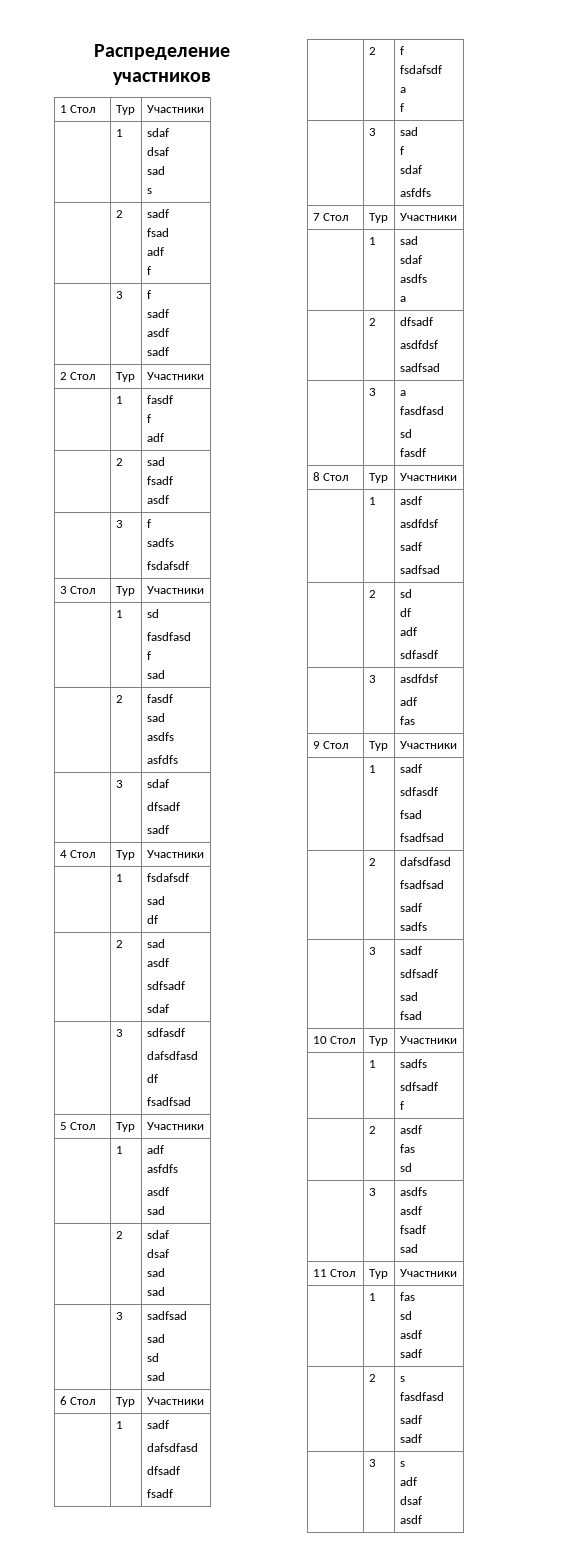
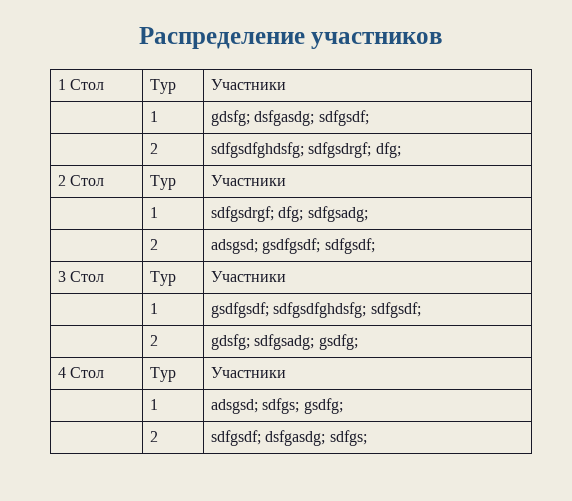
[146,128,169,137] [146,147,169,156] [146,166,165,175] [146,188,152,194] [115,210,123,218] [146,209,169,218] [146,228,169,237] [146,247,164,256] [146,266,151,275] [115,291,123,299] [146,290,151,299] [146,309,169,318] [146,328,169,337] [146,347,169,356] sdaf // dsaf // sad // s // | 2 | sadf // fsad // adf // f // | 3 | f // sadf // asdf // sadf -> [211,110,369,126] [150,143,159,154] [211,142,401,158] gdsfg; dsfgasdg; sdfgsdf; // | 2 | sdfgsdfghdsfg; sdfgsdrgf; dfg;
[146,395,173,404] [146,414,151,423] [146,433,164,442] [115,458,123,466] [146,457,165,466] [146,476,173,485] [146,495,169,504] [115,520,123,528] [146,519,151,528] [146,538,174,547] [146,561,189,570] fasdf // f // adf // | 2 | sad // fsadf // asdf // | 3 | f // sadfs // fsdafsdf -> [211,206,368,222] [150,239,159,250] [211,238,375,254] sdfgsdrgf; dfg; sdfgsadg; // | 2 | adsgsd; gsdfgsdf; sdfgsdf;
[146,609,159,618] [146,632,191,641] [146,651,151,660] [146,670,165,679] [115,695,123,703] [146,694,173,703] [146,713,165,722] [146,732,174,741] [146,755,178,764] [115,780,123,788] [146,779,169,788] [146,802,180,811] [146,825,169,834] sd // fasdfasd // f // sad // | 2 | fasdf // sad // asdfs // asfdfs // | 3 | sdaf // dfsadf // sadf -> [211,302,421,318] [150,335,159,346] [211,334,358,350] gsdfgsdf; sdfgsdfghdsfg; sdfgsdf; // | 2 | gdsfg; sdfgsadg; gsdfg;
[146,873,189,882] [146,896,165,905] [146,915,158,924] [115,940,123,948] [146,939,165,948] [146,958,169,967] [146,981,185,990] [146,1004,169,1013] [115,1029,123,1037] [146,1028,185,1037] [146,1051,198,1060] [146,1074,158,1083] [146,1097,191,1106] [59,1122,96,1130] [115,1122,135,1132] [146,1122,204,1130] [115,1146,123,1154] [146,1145,164,1154] [146,1164,178,1173] [146,1187,169,1196] [146,1206,165,1215] [115,1231,123,1239] [146,1230,169,1239] [146,1249,169,1258] [146,1268,165,1277] [146,1287,165,1296] [115,1312,123,1320] [146,1311,187,1320] [146,1334,165,1343] [146,1353,159,1362] [146,1372,165,1381] [59,1396,96,1405] [115,1397,135,1407] [146,1397,204,1405] [115,1421,123,1429] [146,1420,169,1429] [146,1443,198,1452] [146,1466,180,1475] [146,1489,173,1498] [368,47,376,55] [399,46,404,55] [399,65,442,74] [399,87,406,93] [399,103,404,112] [368,128,376,136] [399,127,418,136] [399,146,404,155] [399,165,422,174] [399,188,431,197] [312,213,349,221] [368,213,388,223] [399,213,457,221] [368,237,376,245] [399,236,418,245] [399,255,422,264] [399,274,427,283] [399,296,406,302] [368,318,376,326] [399,317,433,326] [399,340,438,349] [399,363,440,372] [368,388,376,396] [399,390,406,396] [399,406,444,415] [399,429,412,438] [399,448,426,457] [312,472,349,481] [368,473,388,483] [399,473,457,481] [368,497,376,505] [399,496,422,505] [399,519,438,528] [399,542,422,551] [399,565,440,574] [368,590,376,598] [399,589,412,598] [399,608,411,617] [399,627,417,636] [399,650,438,659] [368,675,376,683] [399,674,438,683] [399,697,417,706] [399,716,415,725] [312,741,349,749] [368,741,388,751] [399,741,457,749] [368,765,376,773] [399,764,422,773] [399,787,438,796] [399,810,422,819] [399,833,444,842] [368,858,376,866] [399,857,451,866] [399,880,444,889] [399,903,422,912] [399,922,427,931] [368,947,376,955] [399,946,422,955] [399,969,438,978] [399,992,418,1001] [399,1011,422,1020] [312,1036,356,1044] [368,1036,388,1046] [399,1036,457,1044] [368,1060,376,1068] [399,1059,427,1068] [399,1082,438,1091] [399,1101,404,1110] [368,1126,376,1134] [399,1125,422,1134] [399,1144,415,1153] [399,1163,412,1172] [368,1188,376,1196] [399,1187,427,1196] [399,1206,422,1215] [399,1225,426,1234] [399,1244,418,1253] [312,1269,356,1277] [368,1269,388,1279] [399,1269,457,1277] [368,1293,376,1301] [399,1292,415,1301] [399,1311,412,1320] [399,1330,422,1339] [399,1349,422,1358] [368,1374,376,1382] [399,1376,405,1382] [399,1392,444,1401] [399,1415,422,1424] [399,1434,422,1443] [368,1459,376,1467] [399,1461,405,1467] [399,1477,417,1486] [399,1496,422,1505] [399,1515,422,1524] fsdafsdf // sad // df // | 2 | sad // asdf // sdfsadf // sdaf // | 3 | sdfasdf // dafsdfasd // df // fsadfsad // 5 Стол | Тур | Участники // | 1 | adf // asfdfs // asdf // sad // | 2 | sdaf // dsaf // sad // sad // | 3 | sadfsad // sad // sd // sad // 6 Стол | Тур | Участники // | 1 | sadf // dafsdfasd // dfsadf // fsadf // | 2 | f // fsdafsdf // a // f // | 3 | sad // f // sdaf // asfdfs // 7 Стол | Тур | Участники // | 1 | sad // sdaf // asdfs // a // | 2 | dfsadf // asdfdsf // sadfsad // | 3 | a // fasdfasd // sd // fasdf // 8 Стол | Тур | Участники // | 1 | asdf // asdfdsf // sadf // sadfsad // | 2 | sd // df // adf // sdfasdf // | 3 | asdfdsf // adf // fas // 9 Стол | Тур | Участники // | 1 | sadf // sdfasdf // fsad // fsadfsad // | 2 | dafsdfasd // fsadfsad // sadf // sadfs // | 3 | sadf // sdfsadf // sad // fsad // 10 Стол | Тур | Участники // | 1 | sadfs // sdfsadf // f // | 2 | asdf // fas // sd // | 3 | asdfs // asdf // fsadf // sad // 11 Стол | Тур | Участники // | 1 | fas // sd // asdf // sadf // | 2 | s // fasdfasd // sadf // sadf // | 3 | s // adf // dsaf // asdf -> [211,398,343,414] [150,431,159,442] [211,430,367,446] adsgsd; sdfgs; gsdfg; // | 2 | sdfgsdf; dsfgasdg; sdfgs;

